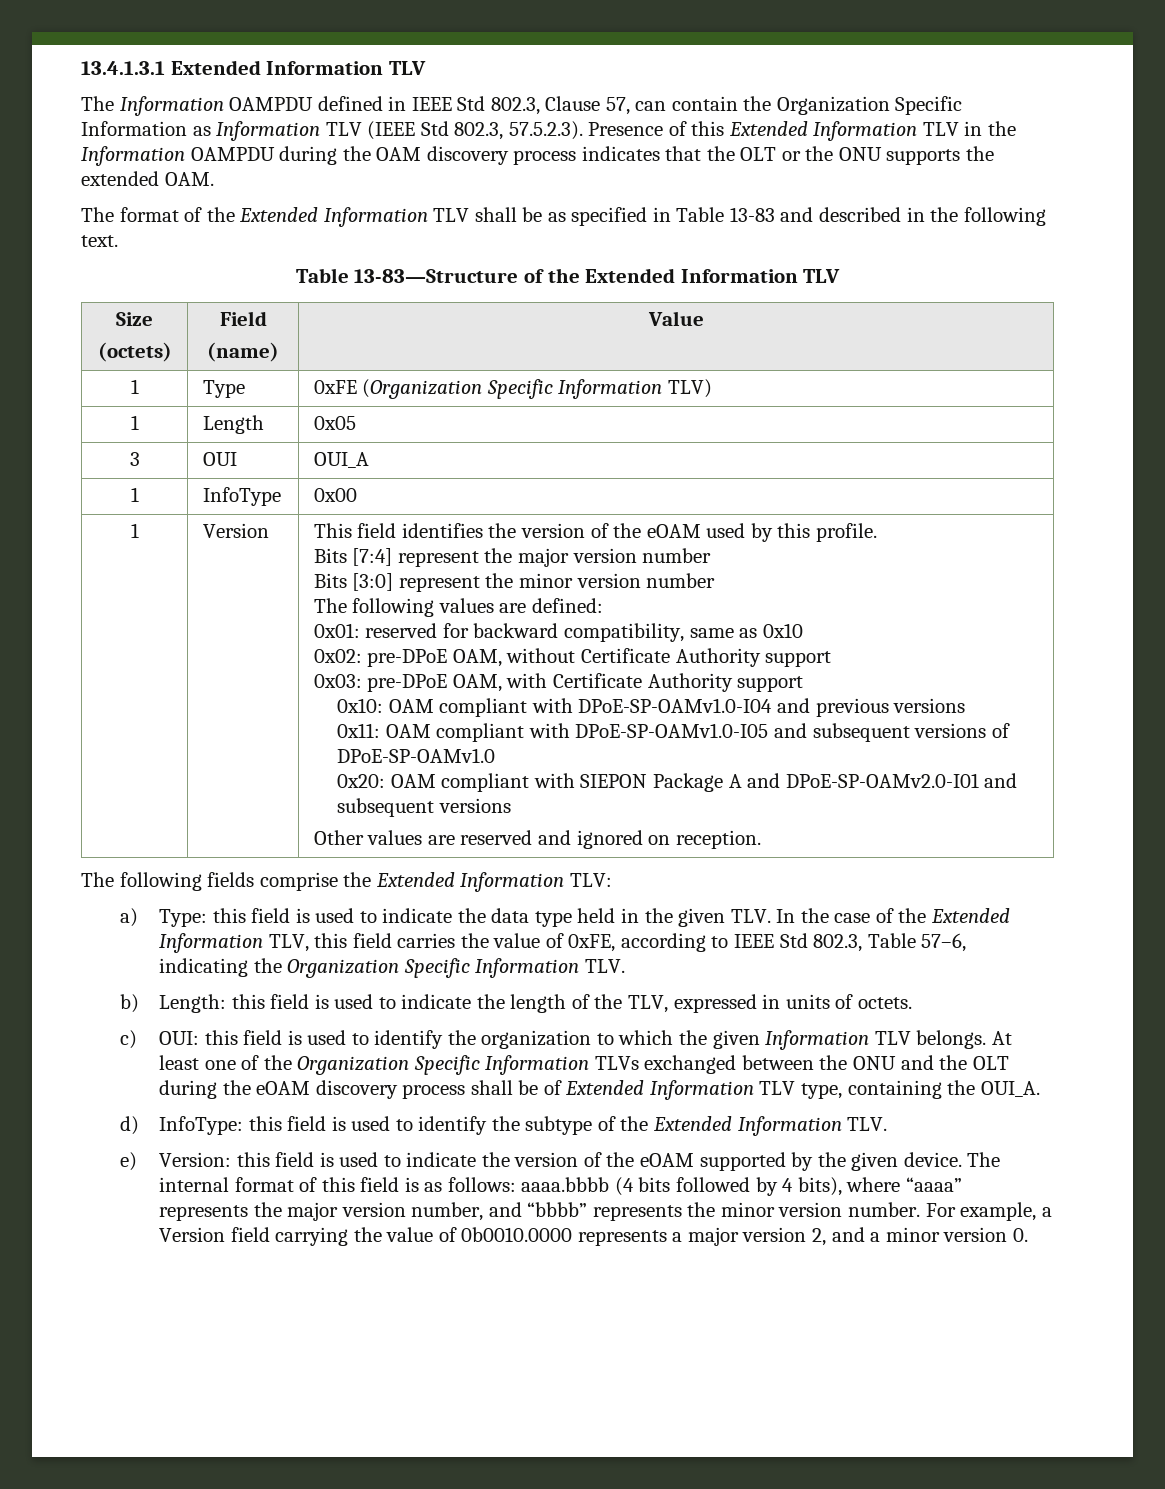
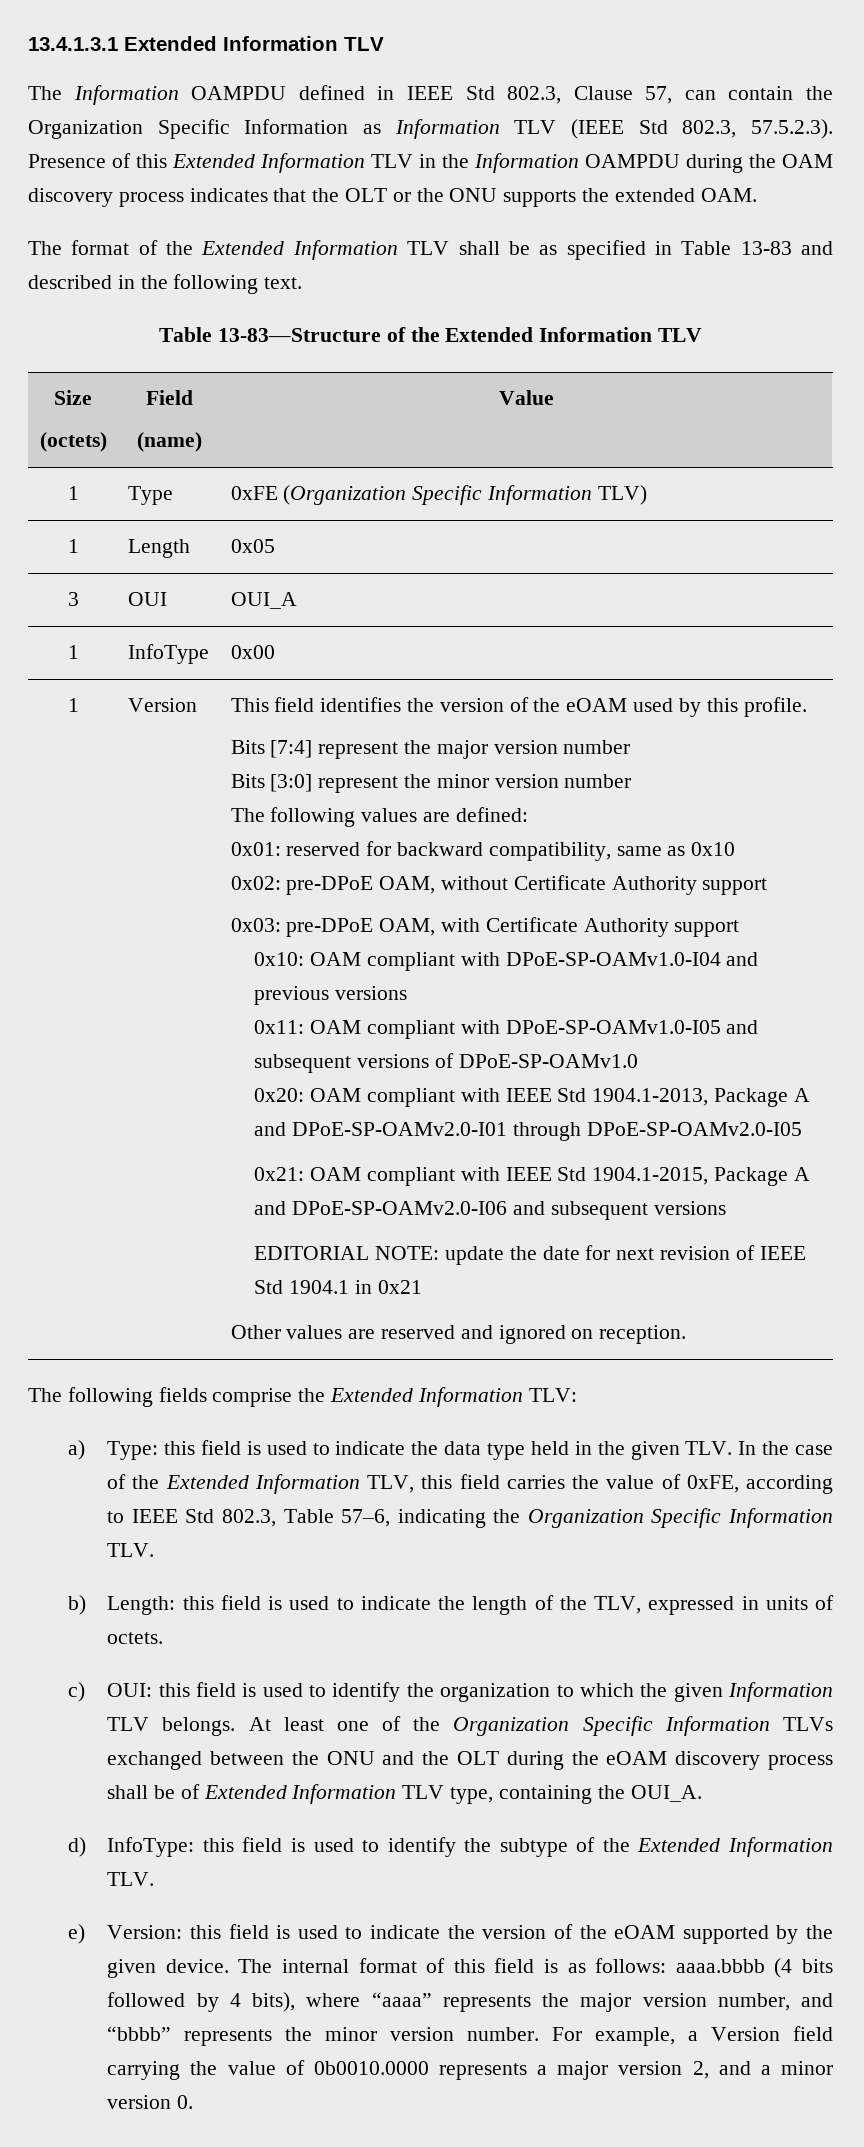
[580,774,648,788] SIEPON -> [505,1088,709,1106] IEEE Std 1904.1-2013,
[984,773,1018,788] [337,798,511,817] and subsequent versions -> [513,1122,802,1141] [254,1167,810,1186] [254,1201,726,1220] [254,1245,806,1265] [254,1280,422,1294] through DPoE-SP-OAMv2.0-I05 // 0x21: OAM compliant with IEEE Std 1904.1-2015, Package A and DPoE-SP-OAMv2.0-I06 and subsequent versions // EDITORIAL NOTE: update the date for next revision of IEEE Std 1904.1 in 0x21

